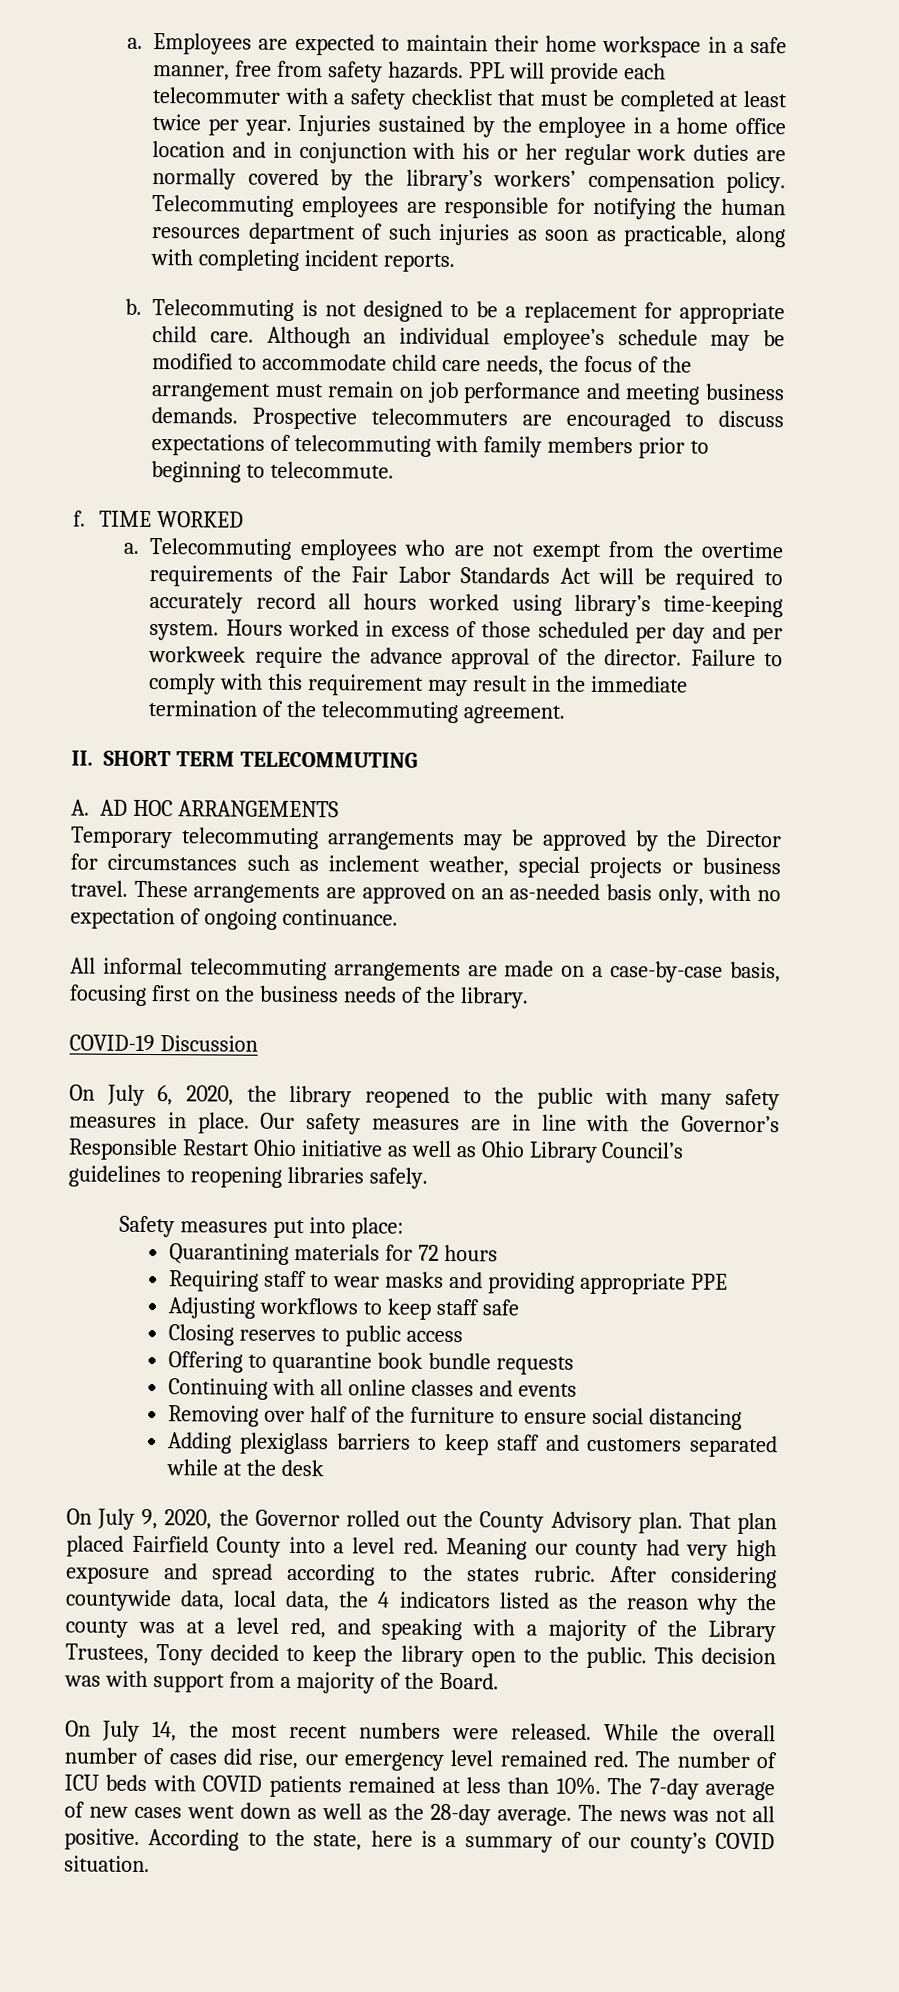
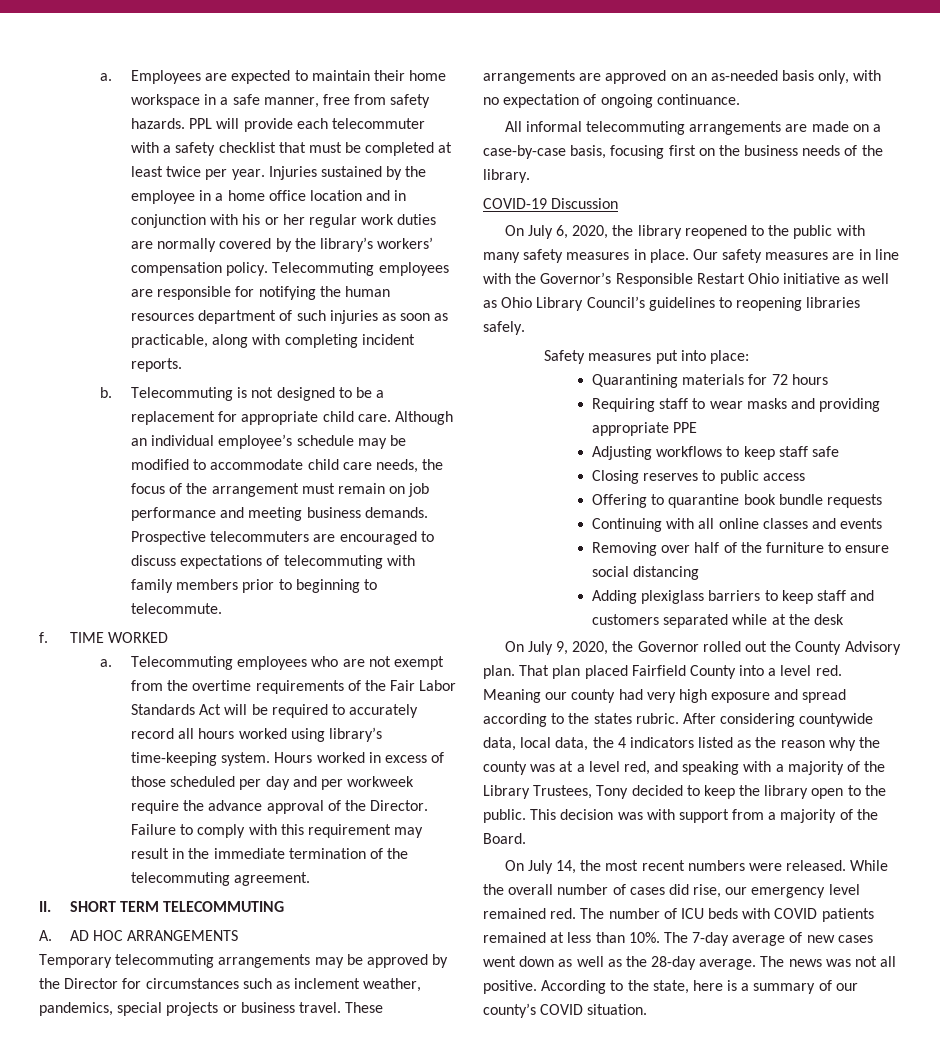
[604,649,683,666] director. -> [370,800,429,811] Director.
(509, 866) none -> [39,1002,113,1016] pandemics,

